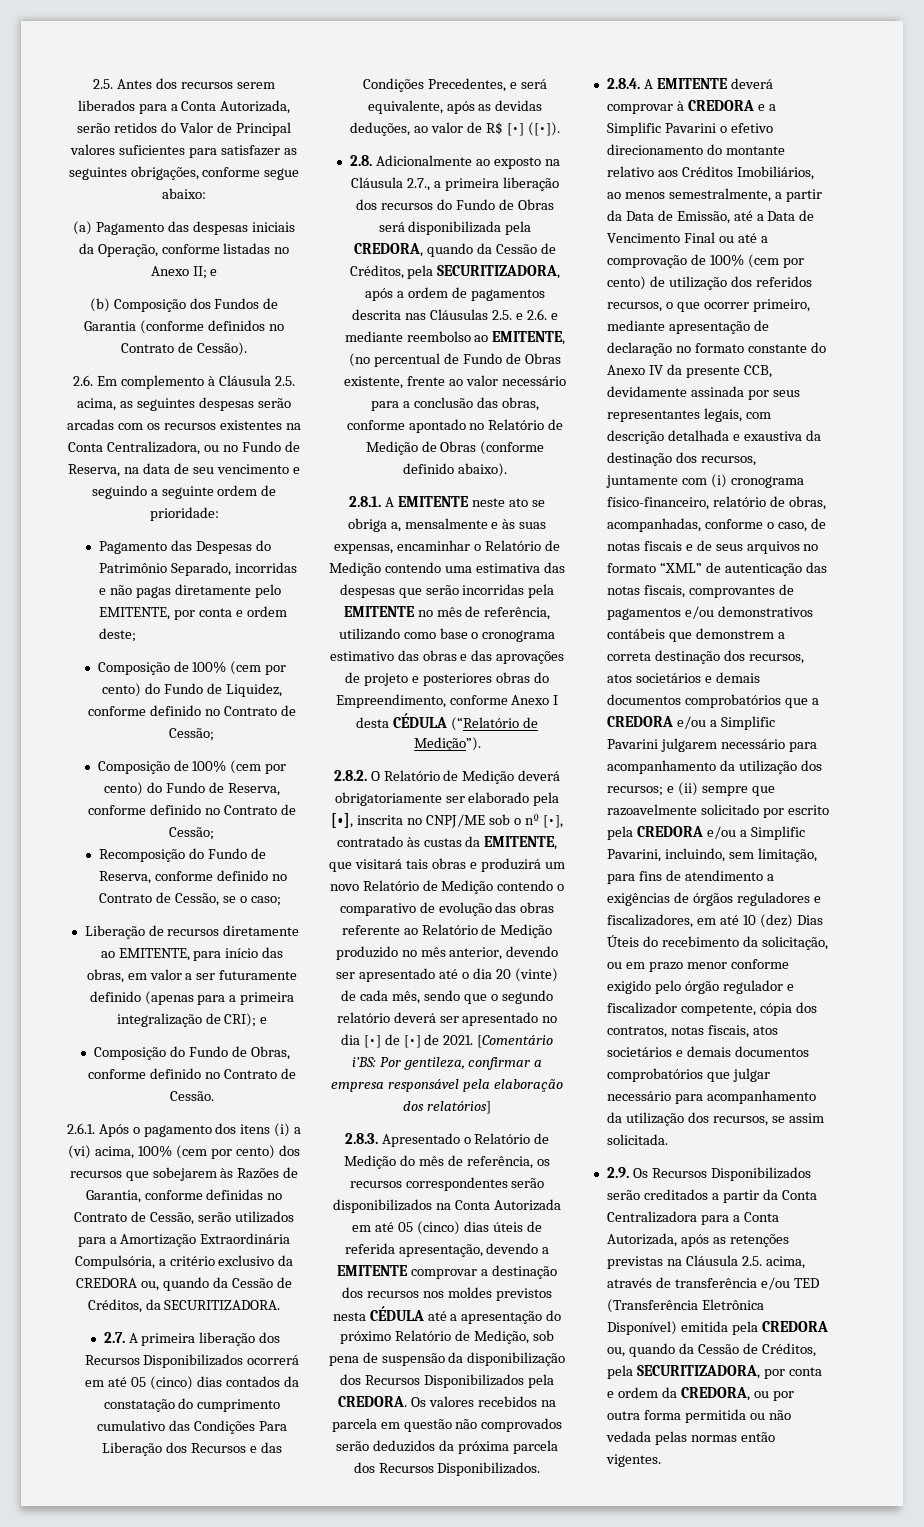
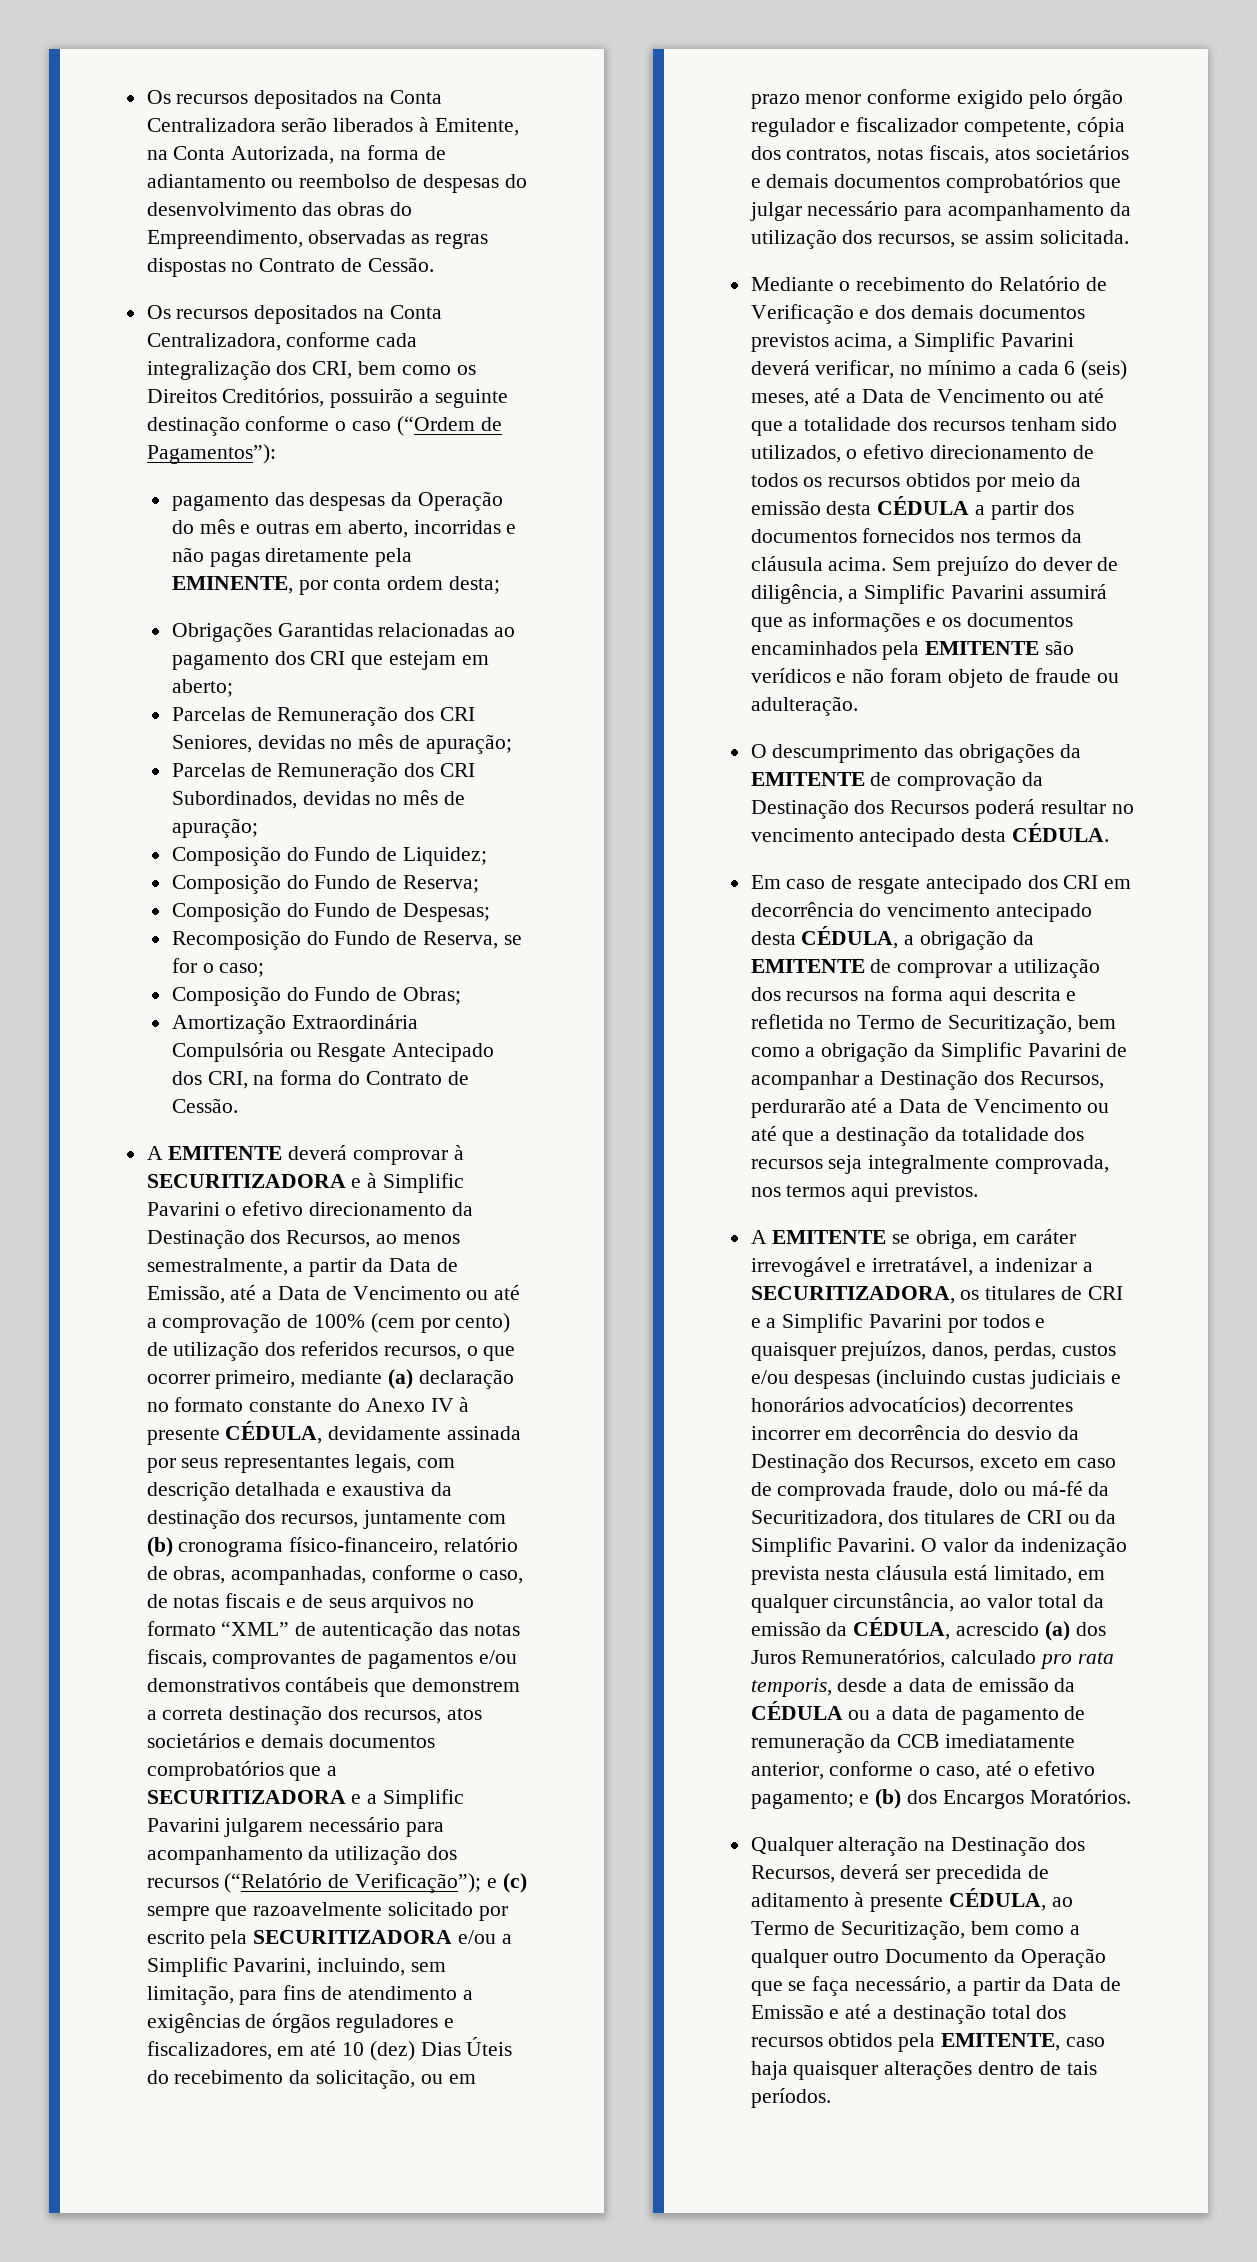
[93,78,275,89] [77,100,291,114] [77,122,291,136] [70,144,297,158] [68,166,300,180] [162,188,206,199] [73,221,295,235] [78,243,290,257] [150,266,218,279] [89,298,279,312] [84,320,284,334] [121,342,247,356] [73,375,295,389] [77,397,291,411] [67,419,301,430] [68,441,300,455] [68,463,300,477] [91,485,277,499] [149,507,219,521] [99,540,271,554] [99,562,232,576] 2.5. Antes dos recursos serem liberados para a Conta Autorizada, serão retidos do Valor de Principal valores suficientes para satisfazer as seguintes obrigações, conforme segue abaixo: // (a) Pagamento das despesas iniciais da Operação, conforme listadas no Anexo II; e // (b) Composição dos Fundos de Garantia (conforme definidos no Contrato de Cessão). // 2.6. Em complemento à Cláusula 2.5. acima, as seguintes despesas serão arcadas com os recursos existentes na Conta Centralizadora, ou no Fundo de Reserva, na data de seu vencimento e seguindo a seguinte ordem de prioridade: // Pagamento das Despesas do Patrimônio Separado, -> [146,90,442,109] [146,117,519,136] [146,145,446,164] [146,174,527,193] [146,202,413,216] [146,230,489,249] [146,257,434,277] [146,305,442,324] [146,332,418,351] [146,360,476,380] [146,388,508,408] [146,416,502,436] [146,444,276,464] [171,491,504,511] [171,519,408,538] Os recursos depositados na Conta Centralizadora serão liberados à Emitente, na Conta Autorizada, na forma de adiantamento ou reembolso de despesas do desenvolvimento das obras do Empreendimento, observadas as regras dispostas no Contrato de Cessão. // Os recursos depositados na Conta Centralizadora, conforme cada integralização dos CRI, bem como os Direitos Creditórios, possuirão a seguinte destinação conforme o caso (“Ordem de Pagamentos”): // pagamento das despesas da Operação do mês e outras em aberto,
[254,584,281,598] [99,606,287,620] [99,628,137,642] [97,661,287,675] [102,683,282,697] [88,705,296,716] [169,728,215,741] [97,760,287,774] [104,782,280,796] [88,804,296,815] [169,827,215,840] pelo EMITENTE, por conta e ordem deste; // Composição de 100% (cem por cento) do Fundo de Liquidez, conforme definido no Contrato de Cessão; // Composição de 100% (cem por cento) do Fundo de Reserva, conforme definido no Contrato de Cessão; -> [375,548,413,567] [171,576,501,595] [171,622,516,642] [171,651,489,670] [171,679,233,697] [171,706,476,726] [171,734,512,754] [171,762,476,782] [171,790,466,809] [171,818,258,838] [171,846,488,866] [171,874,480,894] [171,902,491,922] pela EMINENTE, por conta ordem desta; // Obrigações Garantidas relacionadas ao pagamento dos CRI que estejam em aberto; // Parcelas de Remuneração dos CRI Seniores, devidas no mês de apuração; // Parcelas de Remuneração dos CRI Subordinados, devidas no mês de apuração; // Composição do Fundo de Liquidez; // Composição do Fundo de Reserva; // Composição do Fundo de Despesas;
[155,870,287,881] [99,892,281,906] [84,925,300,939] [100,947,284,961] [86,969,298,983] [89,991,295,1005] [116,1013,268,1027] [94,1046,290,1060] [88,1068,296,1079] [169,1091,214,1101] [66,1123,302,1137] [68,1145,300,1159] [69,1167,299,1181] [85,1189,283,1203] [74,1211,294,1225] [77,1233,291,1247] [74,1255,294,1269] [76,1277,292,1291] [87,1299,281,1313] [103,1332,281,1346] [84,1354,300,1368] [85,1376,299,1390] [103,1398,281,1412] [97,1420,287,1434] [102,1442,282,1456] [363,78,547,92] [367,100,543,114] [350,122,560,136] [350,155,560,169] [351,177,559,191] [356,199,554,210] [378,221,532,235] [354,243,556,257] [349,265,561,279] [365,287,545,301] [352,309,558,320] [344,331,566,345] [349,353,561,367] [344,375,566,389] [371,397,539,411] [346,419,564,433] [365,441,545,455] [403,463,507,477] [349,496,545,507] [347,518,547,532] [334,540,560,554] [329,562,565,576] [339,584,555,598] [343,606,551,620] [338,628,556,642] [329,650,565,664] [345,672,549,686] [335,694,559,708] [356,713,538,731] [413,737,481,751] [333,770,561,784] [334,792,560,806] [331,813,563,828] [336,836,558,850] [329,858,565,872] [329,880,565,894] [339,902,555,916] [341,924,553,938] [335,946,559,960] [336,968,558,982] [341,990,553,1004] [336,1012,558,1026] [340,1034,554,1048] [351,1057,543,1070] [331,1079,563,1092] [403,1101,491,1114] [344,1133,550,1147] [344,1155,550,1169] [349,1177,545,1191] [333,1199,561,1213] [352,1221,542,1235] [344,1243,550,1257] [337,1265,557,1279] [342,1287,552,1301] [332,1306,562,1324] [340,1330,554,1344] [328,1352,566,1366] [340,1374,554,1388] [338,1396,556,1407] [331,1418,563,1432] [336,1440,558,1454] [353,1462,541,1476] [606,78,640,89] conforme definido no Contrato de Cessão, se o caso; // Liberação de recursos diretamente ao EMITENTE, para início das obras, em valor a ser futuramente definido (apenas para a primeira integralização de CRI); e // Composição do Fundo de Obras, conforme definido no Contrato de Cessão. // 2.6.1. Após o pagamento dos itens (i) a (vi) acima, 100% (cem por cento) dos recursos que sobejarem às Razões de Garantia, conforme definidas no Contrato de Cessão, serão utilizados para a Amortização Extraordinária Compulsória, a critério exclusivo da CREDORA ou, quando da Cessão de Créditos, da SECURITIZADORA. // 2.7. A primeira liberação dos Recursos Disponibilizados ocorrerá em até 05 (cinco) dias contados da constatação do cumprimento cumulativo das Condições Para Liberação dos Recursos e das Condições Precedentes, e será equivalente, após as devidas deduções, ao valor de R$ [•] ([•]). // 2.8. Adicionalmente ao exposto na Cláusula 2.7., a primeira liberação dos recursos do Fundo de Obras será disponibilizada pela CREDORA, quando da Cessão de Créditos, pela SECURITIZADORA, após a ordem de pagamentos descrita nas Cláusulas 2.5. e 2.6. e mediante reembolso ao EMITENTE, (no percentual de Fundo de Obras existente, frente ao valor necessário para a conclusão das obras, conforme apontado no Relatório de Medição de Obras (conforme definido abaixo). // 2.8.1. A EMITENTE neste ato se obriga a, mensalmente e às suas expensas, encaminhar o Relatório de Medição contendo uma estimativa das despesas que serão incorridas pela EMITENTE no mês de referência, utilizando como base o cronograma estimativo das obras e das aprovações de projeto e posteriores obras do Empreendimento, conforme Anexo I desta CÉDULA (“Relatório de Medição”). // 2.8.2. O Relatório de Medição deverá obrigatoriamente ser elaborado pela [•], inscrita no CNPJ/ME sob o nº [•], contratado às custas da EMITENTE, que visitará tais obras e produzirá um novo Relatório de Medição contendo o comparativo de evolução das obras referente ao Relatório de Medição produzido no mês anterior, devendo ser apresentado até o dia 20 (vinte) de cada mês, sendo que o segundo relatório deverá ser apresentado no dia [•] de [•] de 2021. [Comentário i’BS: Por gentileza, confirmar a empresa responsável pela elaboração dos relatórios] // 2.8.3. Apresentado o Relatório de Medição do mês de referência, os recursos correspondentes serão disponibilizados na Conta Autorizada em até 05 (cinco) dias úteis de referida apresentação, devendo a EMITENTE comprovar a destinação dos recursos nos moldes previstos nesta CÉDULA até a apresentação do próximo Relatório de Medição, sob pena de suspensão da disponibilização dos Recursos Disponibilizados pela CREDORA. Os valores recebidos na parcela em questão não comprovados serão deduzidos da próxima parcela dos Recursos Disponibilizados. // 2.8.4. -> [503,935,522,945] [171,958,265,977] [171,986,462,1006] [171,1014,418,1034] [171,1042,495,1062] [171,1070,469,1089] [171,1098,238,1113] se for o caso; // Composição do Fundo de Obras; // Amortização Extraordinária Compulsória ou Resgate Antecipado dos CRI, na forma do Contrato de Cessão. //
[687,100,776,111] CREDORA e a -> [146,1173,378,1188] SECURITIZADORA e à
[706,144,785,155] [606,166,814,180] do montante relativo aos Créditos Imobiliários, -> [451,1202,473,1216] [146,1229,371,1249] da Destinação dos Recursos,
[683,232,715,243] Final -> (461, 1293) none
[668,320,769,334] apresentação de -> [388,1369,414,1389] (a)
[666,364,772,378] da presente CCB, -> [459,1397,470,1412] [146,1421,323,1445] à presente CÉDULA,
[710,474,727,488] (i) -> [146,1537,173,1557] (b)
[606,716,706,729] CREDORA e/ou -> [146,1790,362,1804] SECURITIZADORA e
[606,782,698,796] recursos; e (ii) -> [146,1873,527,1893] recursos (“Relatório de Verificação”); e (c)
[636,826,703,837] CREDORA -> [253,1930,453,1944] SECURITIZADORA
[606,1167,811,1181] [606,1189,817,1203] [606,1211,779,1225] [606,1233,789,1247] [606,1255,805,1269] [606,1277,819,1290] [606,1299,764,1313] [606,1321,828,1335] [606,1343,816,1357] [606,1365,822,1379] [606,1387,794,1401] [606,1409,791,1423] [605,1431,775,1445] [605,1454,661,1467] 2.9. Os Recursos Disponibilizados serão creditados a partir da Conta Centralizadora para a Conta Autorizada, após as retenções previstas na Cláusula 2.5. acima, através de transferência e/ou TED (Transferência Eletrônica Disponível) emitida pela CREDORA ou, quando da Cessão de Créditos, pela SECURITIZADORA, por conta e ordem da CREDORA, ou por outra forma permitida ou não vedada pelas normas então vigentes. -> [750,276,1107,291] [750,304,1085,324] [750,332,1074,352] [750,360,1128,380] [750,388,1105,407] [750,417,1118,436] [750,444,1094,463] [750,473,1082,492] [750,496,1074,520] [750,528,1082,543] [750,556,1119,576] [750,584,1107,604] [750,612,1073,632] [750,640,1075,660] [750,668,1120,688] [750,696,858,716] [750,743,1081,763] [750,771,1044,791] [750,799,1134,819] [750,823,1110,847] [750,875,1132,894] [750,902,1093,922] [750,926,1034,950] [750,958,1100,978] [750,986,1077,1006] [750,1014,1116,1034] [750,1042,1128,1062] [750,1070,1104,1090] [750,1098,1110,1118] [750,1126,1085,1146] [750,1155,1110,1174] [750,1183,979,1202] [750,1229,1076,1249] [750,1257,1093,1277] [750,1286,1123,1304] [750,1313,1046,1333] [750,1341,1116,1361] [750,1369,1121,1389] [750,1397,1074,1417] [750,1425,1079,1440] [750,1453,1116,1473] [750,1481,1110,1501] [750,1510,1117,1528] [750,1537,1127,1557] [750,1565,1105,1585] [750,1593,1104,1613] [750,1617,1106,1641] [750,1649,1114,1669] [750,1677,1076,1697] [750,1701,1086,1725] [750,1733,1076,1753] [750,1761,1096,1780] [750,1789,1131,1809] [750,1836,1085,1856] [750,1864,1049,1884] [750,1888,1073,1912] [750,1920,1080,1940] [750,1948,1106,1968] [750,1976,1122,1996] [750,2004,1067,2024] [750,2033,1105,2052] [750,2060,1097,2080] [750,2088,831,2108] Mediante o recebimento do Relatório de Verificação e dos demais documentos previstos acima, a Simplific Pavarini deverá verificar, no mínimo a cada 6 (seis) meses, até a Data de Vencimento ou até que a totalidade dos recursos tenham sido utilizados, o efetivo direcionamento de todos os recursos obtidos por meio da emissão desta CÉDULA a partir dos documentos fornecidos nos termos da cláusula acima. Sem prejuízo do dever de diligência, a Simplific Pavarini assumirá que as informações e os documentos encaminhados pela EMITENTE são verídicos e não foram objeto de fraude ou adulteração. // O descumprimento das obrigações da EMITENTE de comprovação da Destinação dos Recursos poderá resultar no vencimento antecipado desta CÉDULA. // Em caso de resgate antecipado dos CRI em decorrência do vencimento antecipado desta CÉDULA, a obrigação da EMITENTE de comprovar a utilização dos recursos na forma aqui descrita e refletida no Termo de Securitização, bem como a obrigação da Simplific Pavarini de acompanhar a Destinação dos Recursos, perdurarão até a Data de Vencimento ou até que a destinação da totalidade dos recursos seja integralmente comprovada, nos termos aqui previstos. // A EMITENTE se obriga, em caráter irrevogável e irretratável, a indenizar a SECURITIZADORA, os titulares de CRI e a Simplific Pavarini por todos e quaisquer prejuízos, danos, perdas, custos e/ou despesas (incluindo custas judiciais e honorários advocatícios) decorrentes incorrer em decorrência do desvio da Destinação dos Recursos, exceto em caso de comprovada fraude, dolo ou má-fé da Securitizadora, dos titulares de CRI ou da Simplific Pavarini. O valor da indenização prevista nesta cláusula está limitado, em qualquer circunstância, ao valor total da emissão da CÉDULA, acrescido (a) dos Juros Remuneratórios, calculado pro rata temporis, desde a data de emissão da CÉDULA ou a data de pagamento de remuneração da CCB imediatamente anterior, conforme o caso, até o efetivo pagamento; e (b) dos Encargos Moratórios. // Qualquer alteração na Destinação dos Recursos, deverá ser precedida de aditamento à presente CÉDULA, ao Termo de Securitização, bem como a qualquer outro Documento da Operação que se faça necessário, a partir da Data de Emissão e até a destinação total dos recursos obtidos pela EMITENTE, caso haja quaisquer alterações dentro de tais períodos.

